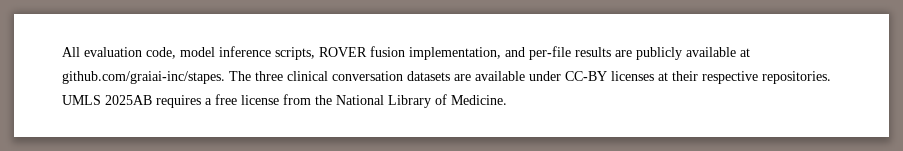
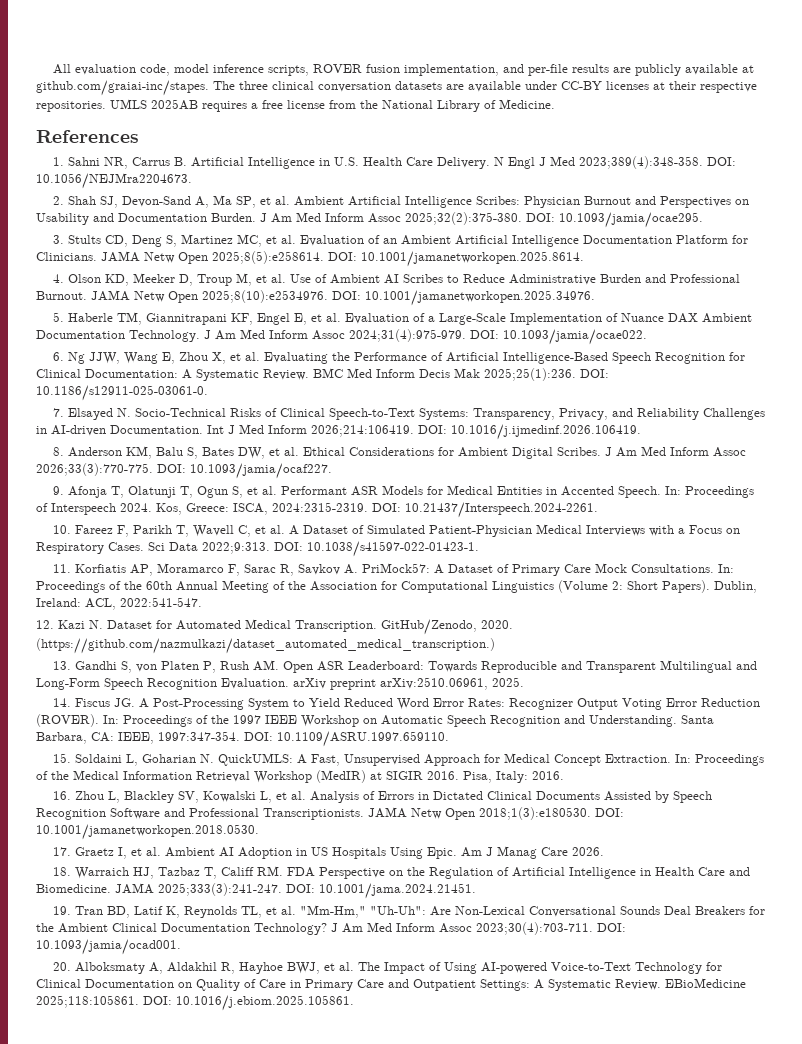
(507, 100) none -> [36,130,139,143] [53,156,737,169] [36,173,192,189] [53,195,750,208] [36,212,703,228] [53,234,749,247] [36,251,584,267] [53,273,741,286] [36,290,595,306] [53,312,753,325] [36,329,647,345] [53,352,746,364] [36,368,609,381] [36,385,208,401] [53,408,766,420] [36,424,641,440] [53,446,747,459] [36,463,332,479] [53,485,755,498] [36,502,598,518] [53,524,741,537] [36,541,479,557] [53,563,735,576] [36,580,757,593] [36,597,202,610] [36,619,513,635] [36,638,495,654] [53,660,758,673] [36,677,524,690] [53,698,761,710] [36,714,714,727] [36,731,449,747] [53,753,765,766] [36,770,564,783] [53,791,713,803] [36,807,624,820] [36,824,259,840] [53,846,605,859] [53,866,751,879] [36,883,476,899] [53,905,766,918] [36,922,626,935] [36,939,181,955] [53,962,723,974] [36,978,746,991] [36,995,354,1011] // References // 1. Sahni NR, Carrus B. Artificial Intelligence in U.S. Health Care Delivery. N Engl J Med 2023;389(4):348-358. DOI: 10.1056/NEJMra2204673. // 2. Shah SJ, Devon-Sand A, Ma SP, et al. Ambient Artificial Intelligence Scribes: Physician Burnout and Perspectives on Usability and Documentation Burden. J Am Med Inform Assoc 2025;32(2):375-380. DOI: 10.1093/jamia/ocae295. // 3. Stults CD, Deng S, Martinez MC, et al. Evaluation of an Ambient Artificial Intelligence Documentation Platform for Clinicians. JAMA Netw Open 2025;8(5):e258614. DOI: 10.1001/jamanetworkopen.2025.8614. // 4. Olson KD, Meeker D, Troup M, et al. Use of Ambient AI Scribes to Reduce Administrative Burden and Professional Burnout. JAMA Netw Open 2025;8(10):e2534976. DOI: 10.1001/jamanetworkopen.2025.34976. // 5. Haberle TM, Giannitrapani KF, Engel E, et al. Evaluation of a Large-Scale Implementation of Nuance DAX Ambient Documentation Technology. J Am Med Inform Assoc 2024;31(4):975-979. DOI: 10.1093/jamia/ocae022. // 6. Ng JJW, Wang E, Zhou X, et al. Evaluating the Performance of Artificial Intelligence-Based Speech Recognition for Clinical Documentation: A Systematic Review. BMC Med Inform Decis Mak 2025;25(1):236. DOI: 10.1186/s12911-025-03061-0. // 7. Elsayed N. Socio-Technical Risks of Clinical Speech-to-Text Systems: Transparency, Privacy, and Reliability Challenges in AI-driven Documentation. Int J Med Inform 2026;214:106419. DOI: 10.1016/j.ijmedinf.2026.106419. // 8. Anderson KM, Balu S, Bates DW, et al. Ethical Considerations for Ambient Digital Scribes. J Am Med Inform Assoc 2026;33(3):770-775. DOI: 10.1093/jamia/ocaf227. // 9. Afonja T, Olatunji T, Ogun S, et al. Performant ASR Models for Medical Entities in Accented Speech. In: Proceedings of Interspeech 2024. Kos, Greece: ISCA, 2024:2315-2319. DOI: 10.21437/Interspeech.2024-2261. // 10. Fareez F, Parikh T, Wavell C, et al. A Dataset of Simulated Patient-Physician Medical Interviews with a Focus on Respiratory Cases. Sci Data 2022;9:313. DOI: 10.1038/s41597-022-01423-1. // 11. Korfiatis AP, Moramarco F, Sarac R, Savkov A. PriMock57: A Dataset of Primary Care Mock Consultations. In: Proceedings of the 60th Annual Meeting of the Association for Computational Linguistics (Volume 2: Short Papers). Dublin, Ireland: ACL, 2022:541-547. // 12. Kazi N. Dataset for Automated Medical Transcription. GitHub/Zenodo, 2020. (https://github.com/nazmulkazi/dataset_automated_medical_transcription.) // 13. Gandhi S, von Platen P, Rush AM. Open ASR Leaderboard: Towards Reproducible and Transparent Multilingual and Long-Form Speech Recognition Evaluation. arXiv preprint arXiv:2510.06961, 2025. // 14. Fiscus JG. A Post-Processing System to Yield Reduced Word Error Rates: Recognizer Output Voting Error Reduction (ROVER). In: Proceedings of the 1997 IEEE Workshop on Automatic Speech Recognition and Understanding. Santa Barbara, CA: IEEE, 1997:347-354. DOI: 10.1109/ASRU.1997.659110. // 15. Soldaini L, Goharian N. QuickUMLS: A Fast, Unsupervised Approach for Medical Concept Extraction. In: Proceedings of the Medical Information Retrieval Workshop (MedIR) at SIGIR 2016. Pisa, Italy: 2016. // 16. Zhou L, Blackley SV, Kowalski L, et al. Analysis of Errors in Dictated Clinical Documents Assisted by Speech Recognition Software and Professional Transcriptionists. JAMA Netw Open 2018;1(3):e180530. DOI: 10.1001/jamanetworkopen.2018.0530. // 17. Graetz I, et al. Ambient AI Adoption in US Hospitals Using Epic. Am J Manag Care 2026. // 18. Warraich HJ, Tazbaz T, Califf RM. FDA Perspective on the Regulation of Artificial Intelligence in Health Care and Biomedicine. JAMA 2025;333(3):241-247. DOI: 10.1001/jama.2024.21451. // 19. Tran BD, Latif K, Reynolds TL, et al. "Mm-Hm," "Uh-Uh": Are Non-Lexical Conversational Sounds Deal Breakers for the Ambient Clinical Documentation Technology? J Am Med Inform Assoc 2023;30(4):703-711. DOI: 10.1093/jamia/ocad001. // 20. Alboksmaty A, Aldakhil R, Hayhoe BWJ, et al. The Impact of Using AI-powered Voice-to-Text Technology for Clinical Documentation on Quality of Care in Primary Care and Outpatient Settings: A Systematic Review. EBioMedicine 2025;118:105861. DOI: 10.1016/j.ebiom.2025.105861.

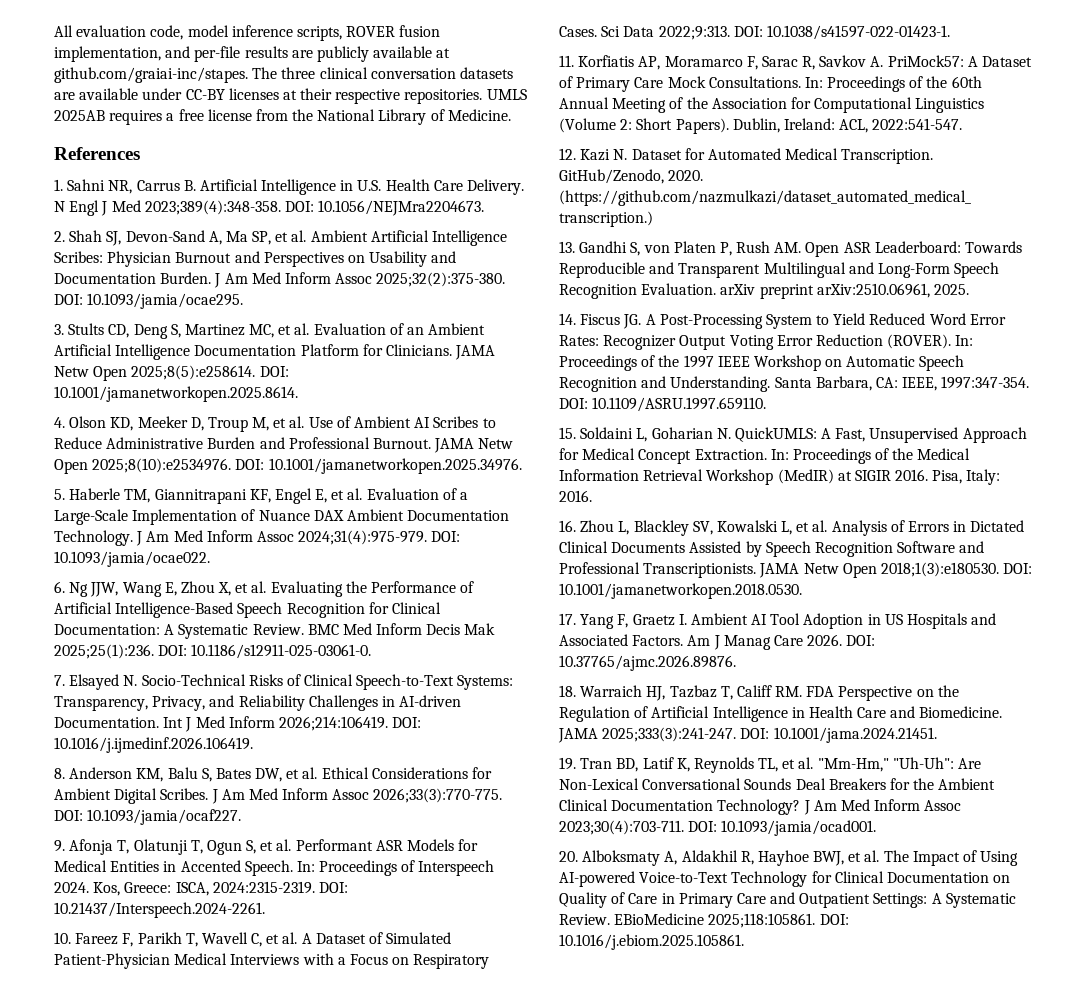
[75,847,235,859] Graetz I, et al. Ambient AI -> [580,613,801,629] Yang F, Graetz I. Ambient AI Tool
[390,847,458,859] Using Epic. -> [971,613,997,625] [559,634,684,646] and Associated Factors.
(605, 851) none -> [846,635,876,646] [559,655,736,671] DOI: 10.37765/ajmc.2026.89876.

